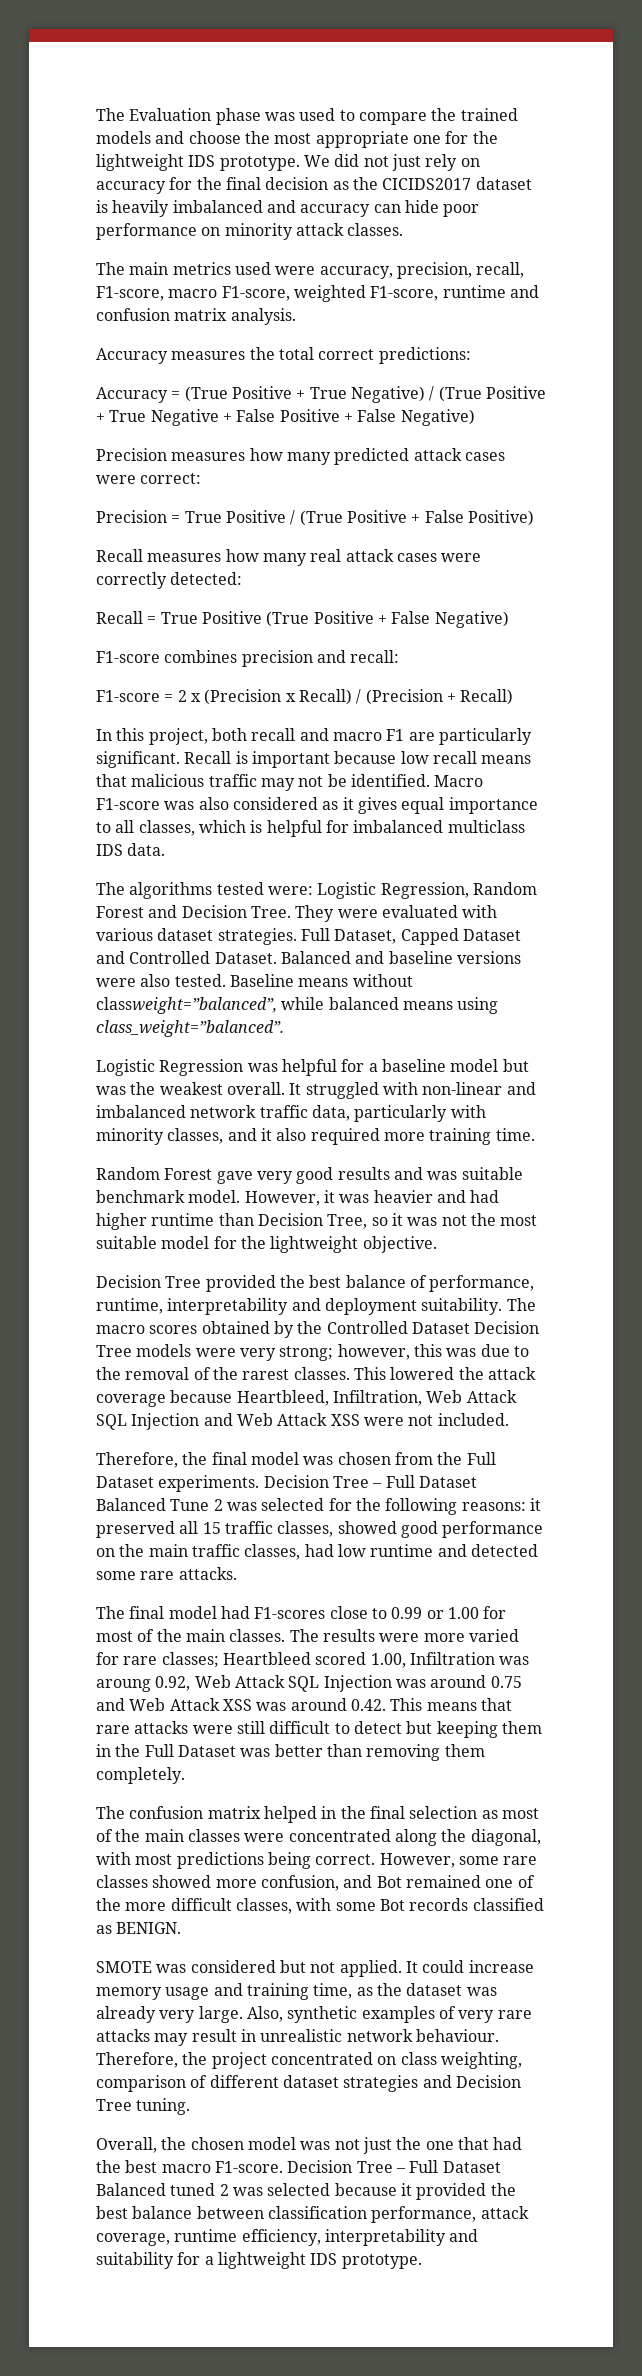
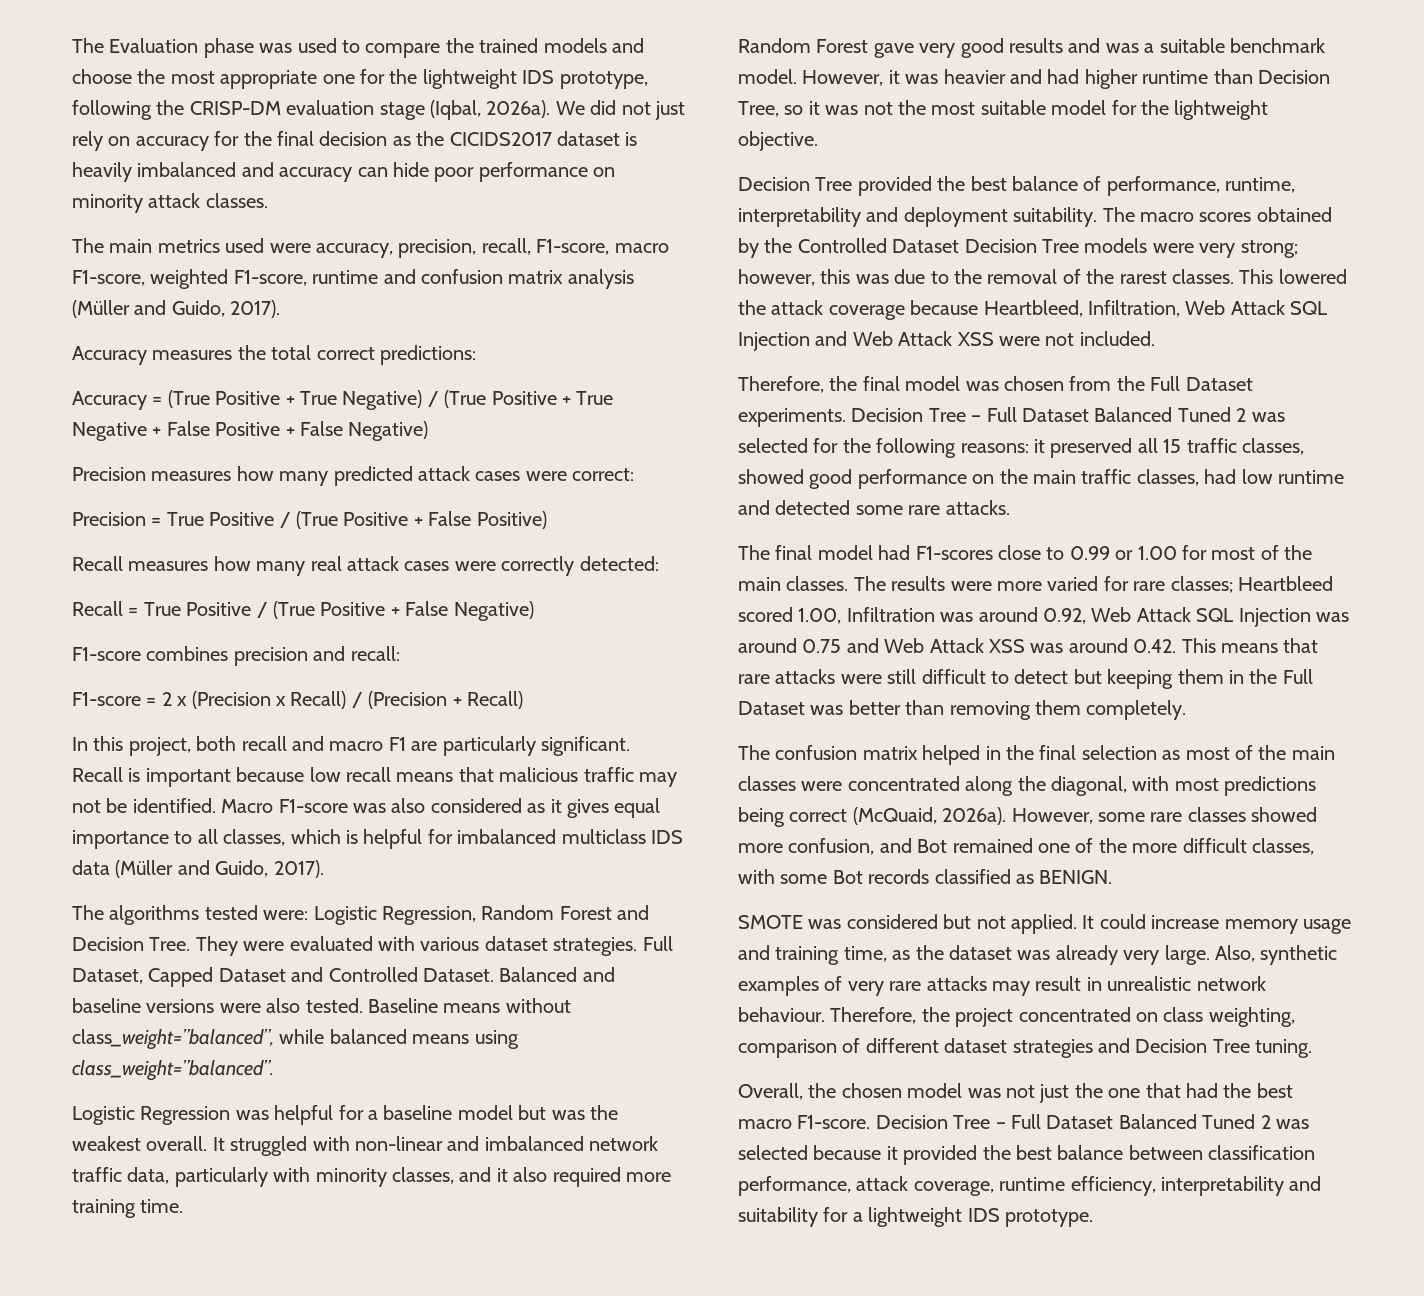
[219,156,300,171] prototype. -> [559,71,648,89] [72,100,551,120] prototype, following the CRISP-DM evaluation stage (Iqbal, 2026a).
[230,308,296,325] analysis. -> [567,269,634,289] [72,300,281,318] analysis (Müller and Guido, 2017).
(262, 617) none -> [256,602,268,618] /
[127,843,166,856] data. -> [72,860,324,878] data (Müller and Guido, 2017).
[96,997,277,1014] classweight=”balanced”, -> [72,1029,274,1050] class_weight=”balanced”,
(458, 1175) none -> [1144,43,1155,53] a
[170,1499,210,1511] Tune -> [1177,407,1231,422] Tuned
[96,1679,151,1692] aroung -> [978,607,1038,622] around
[315,1854,376,1865] correct. -> [789,807,1007,825] correct (McQuaid, 2026a).
[170,2183,216,2196] tuned -> [1202,1114,1256,1129] Tuned

